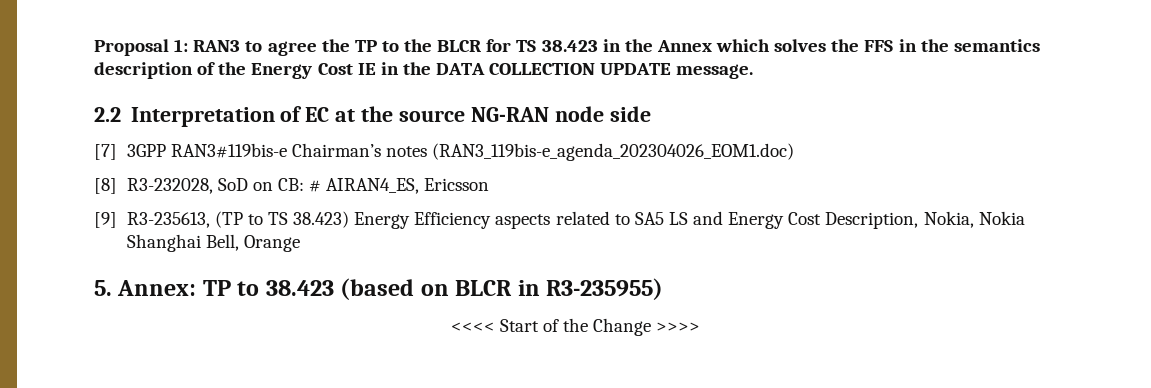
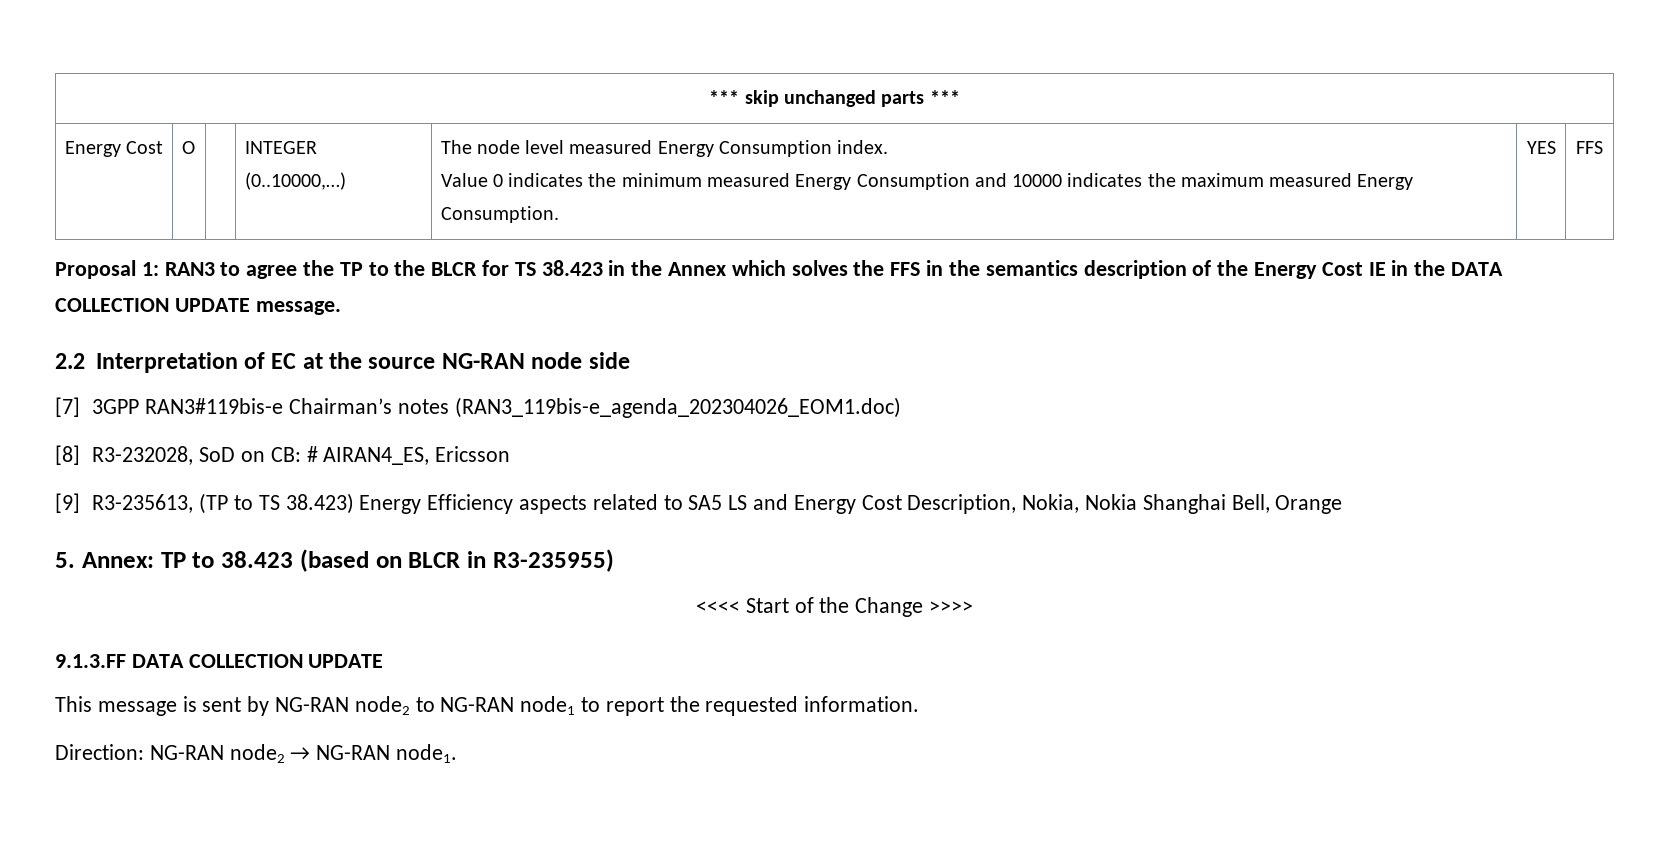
(94, 47) none -> [709,90,960,107] [64,141,163,157] [181,141,195,154] [244,141,317,154] [244,172,346,190] [440,140,889,157] [440,173,1414,190] [440,206,559,223] [1526,141,1556,154] [1576,141,1603,154] *** skip unchanged parts *** // Energy Cost | O | | INTEGER (0..10000,…) | The node level measured Energy Consumption index. // Value 0 indicates the minimum measured Energy Consumption and 10000 indicates the maximum measured Energy Consumption. | YES | FFS //
(701, 327) none -> [55,654,384,668] [55,696,920,716] [55,744,458,763] // 9.1.3.FF DATA COLLECTION UPDATE // This message is sent by NG-RAN node2 to NG-RAN node1 to report the requested information. // Direction: NG-RAN node2 → NG-RAN node1.

